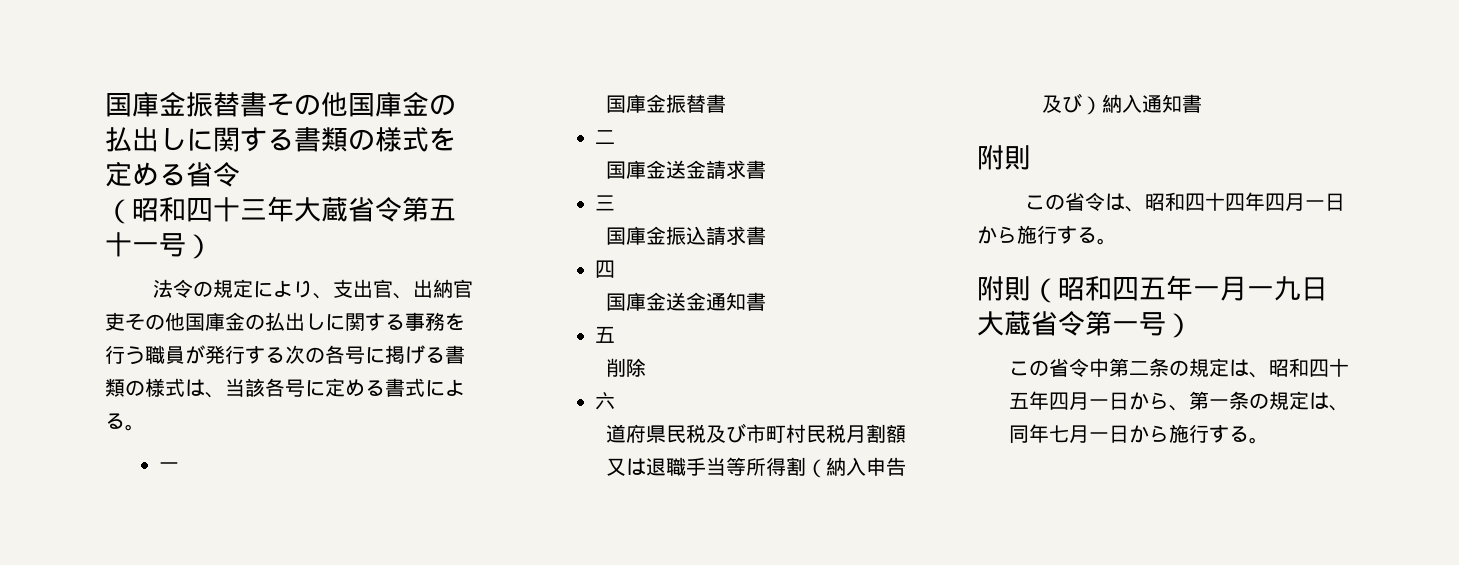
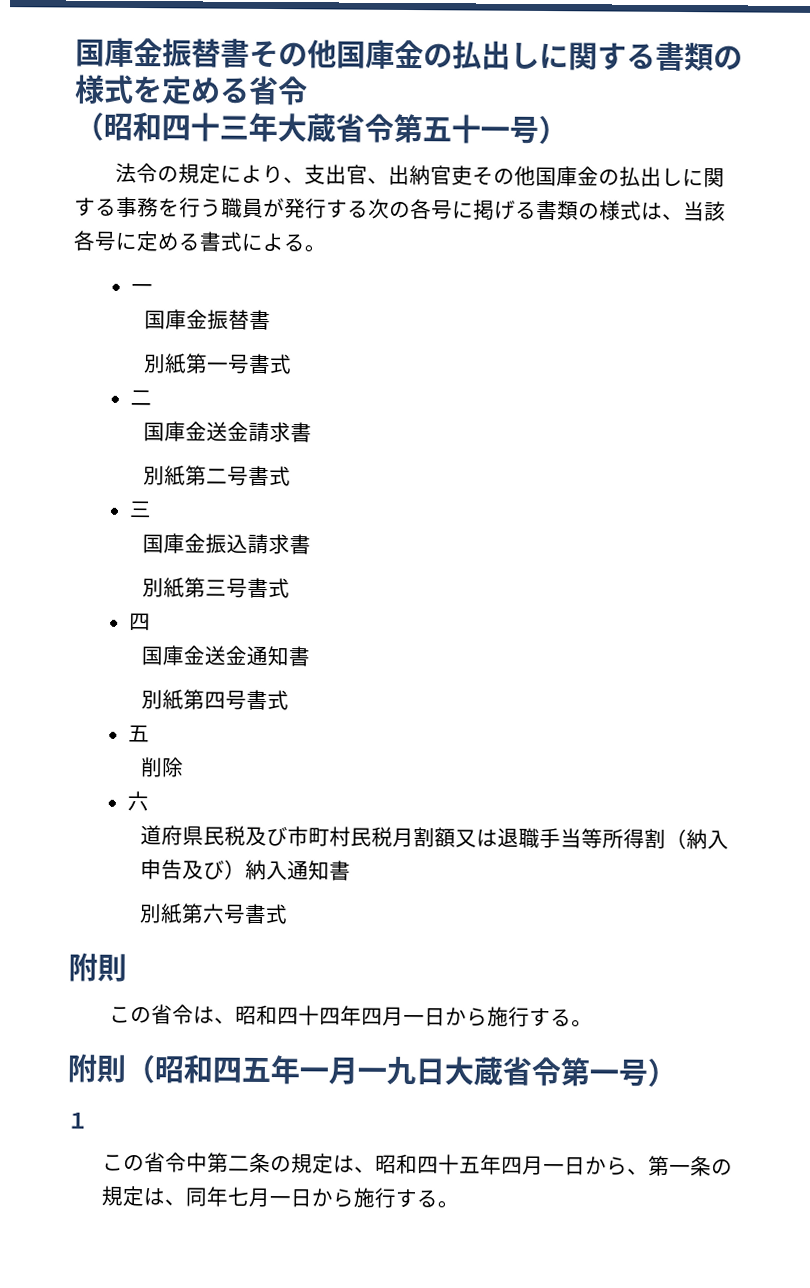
(726, 103) none -> [142,353,292,375] // 別紙第一号書式
(766, 169) none -> [142,465,291,487] // 別紙第二号書式
(766, 235) none -> [141,577,290,599] // 別紙第三号書式
(766, 301) none -> [140,689,289,711] // 別紙第四号書式
(1202, 103) none -> [138,903,288,925] // 別紙第六号書式
(1193, 325) none -> [67,1112,89,1129] // １

